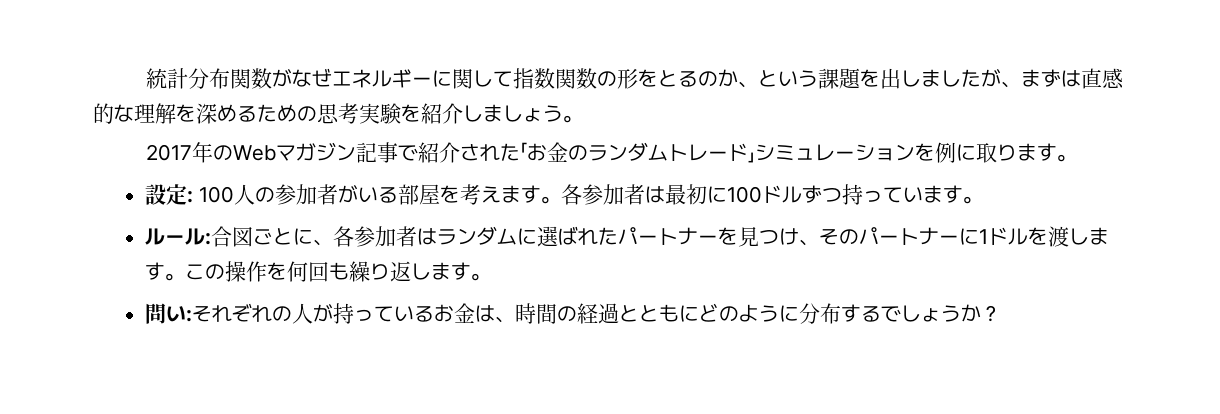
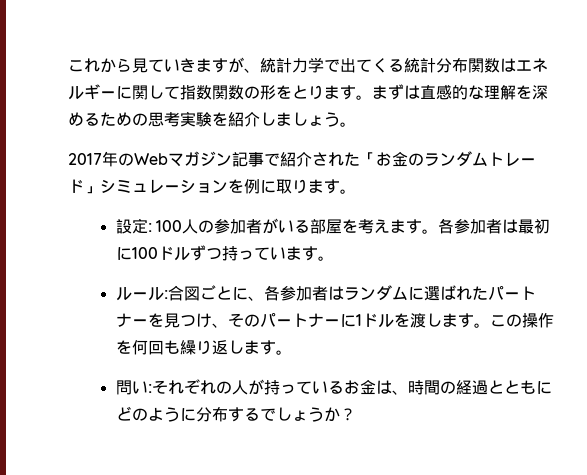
(145, 78) none -> [68,57,404,73] これから見ていきますが、統計力学で出てくる
[271,68,332,87] がなぜ -> [500,58,516,72] は
[677,68,1021,89] るのか、という課題を出しましたが、 -> [308,85,372,100] ります。

